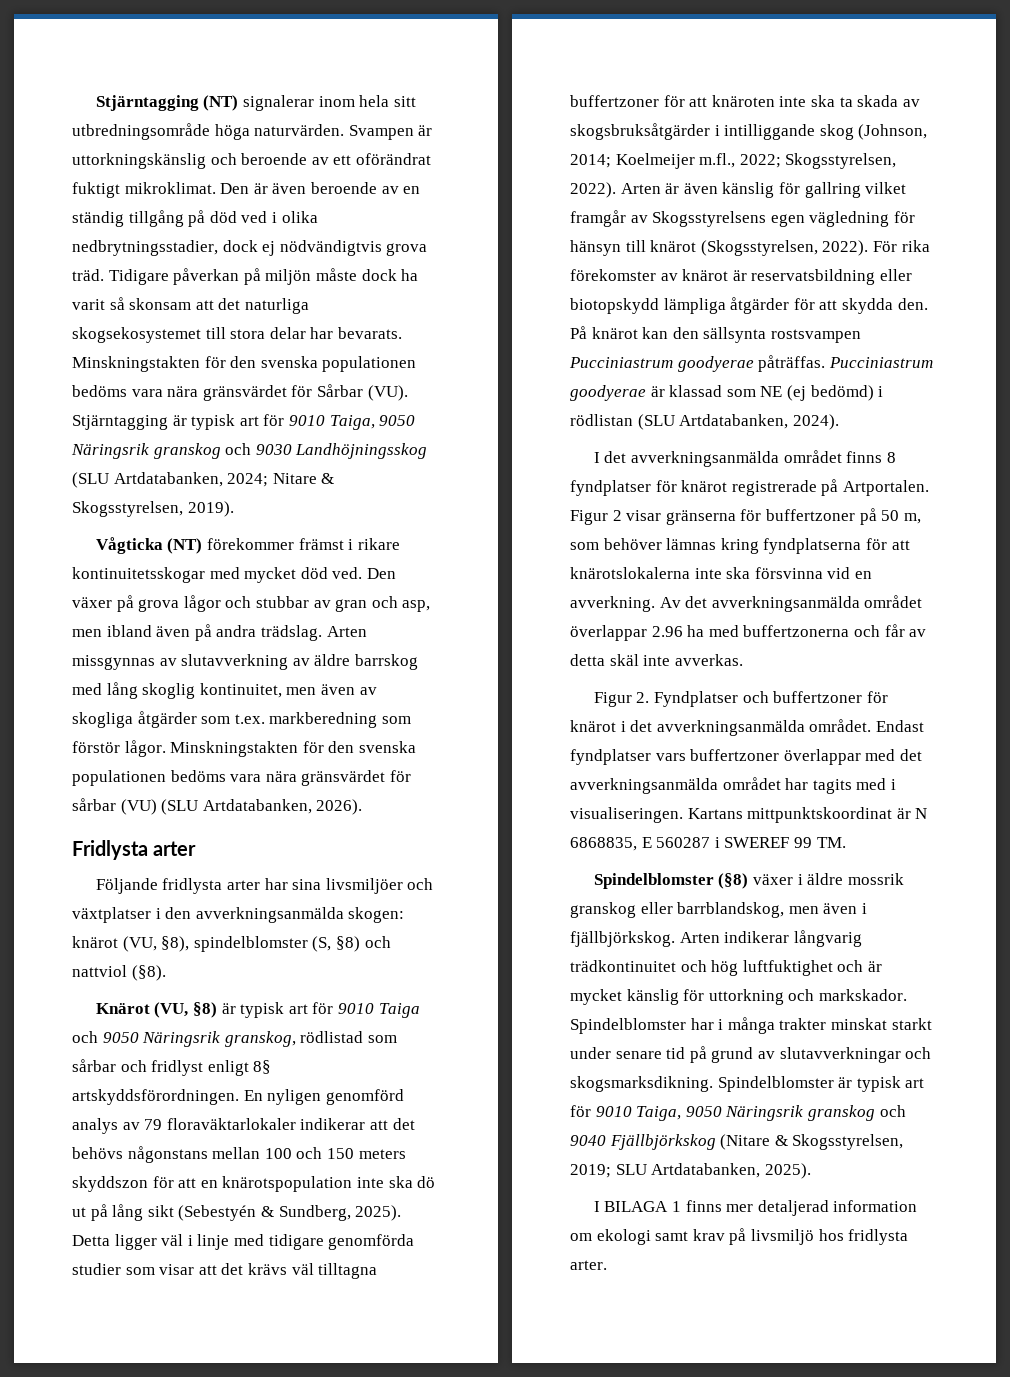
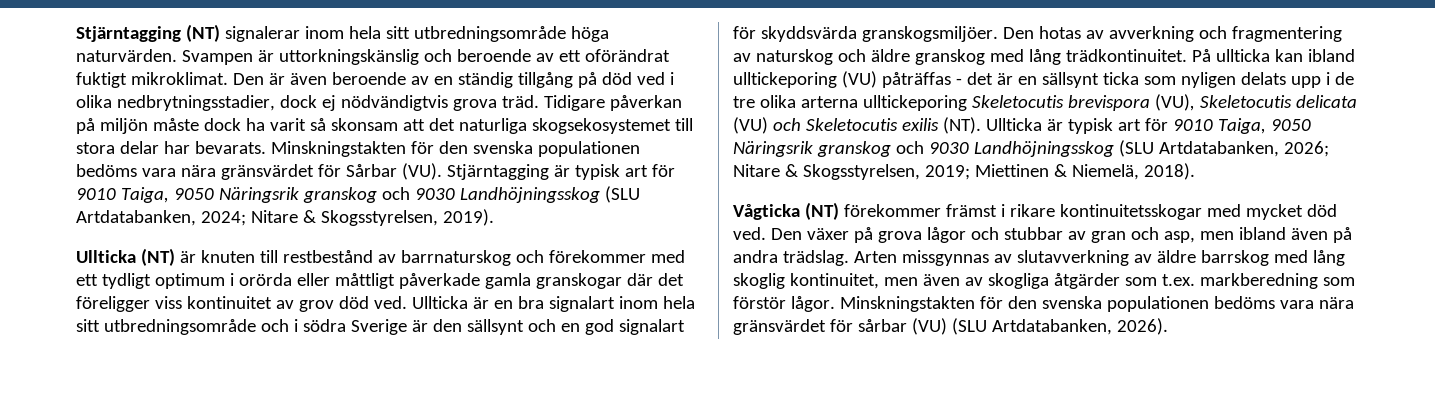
(234, 509) none -> [76,248,685,266] [76,273,684,289] [76,296,695,312] [76,319,685,335] [733,26,1342,42] [733,49,1355,65] [733,71,1354,88] [733,94,1357,111] [733,117,1311,134] [733,140,1329,157] [733,163,1195,180] // Ullticka (NT) är knuten till restbestånd av barrnaturskog och förekommer med ett tydligt optimum i orörda eller måttligt påverkade gamla granskogar där det föreligger viss kontinuitet av grov död ved. Ullticka är en bra signalart inom hela sitt utbredningsområde och i södra Sverige är den sällsynt och en god signalart för skyddsvärda granskogsmiljöer. Den hotas av avverkning och fragmentering av naturskog och äldre granskog med lång trädkontinuitet. På ullticka kan ibland ulltickeporing (VU) påträffas - det är en sällsynt ticka som nyligen delats upp i de tre olika arterna ulltickeporing Skeletocutis brevispora (VU), Skeletocutis delicata (VU) och Skeletocutis exilis (NT). Ullticka är typisk art för 9010 Taiga, 9050 Näringsrik granskog och 9030 Landhöjningsskog (SLU Artdatabanken, 2026; Nitare & Skogsstyrelsen, 2019; Miettinen & Niemelä, 2018).
[72,840,197,860] [95,878,434,894] [72,907,405,923] [72,936,391,952] [72,965,166,981] [95,1002,420,1018] [72,1031,397,1047] [72,1059,272,1076] [72,1089,404,1105] [72,1118,415,1134] [72,1146,406,1163] [72,1176,436,1192] [72,1204,402,1221] [72,1234,415,1250] [72,1263,378,1279] [570,95,920,107] [570,123,928,140] [570,153,897,169] [570,182,907,198] [570,210,915,227] [570,240,930,256] [570,269,912,285] [570,297,928,314] [570,326,861,343] [569,355,933,372] [570,385,884,401] [570,414,839,430] [593,450,896,467] [570,479,929,496] [570,508,921,525] [570,538,910,554] [570,567,872,579] [570,595,923,612] [570,624,927,641] [570,654,743,666] [593,691,888,707] [570,719,924,736] [570,749,922,765] [570,777,896,794] [570,807,928,823] [570,837,846,851] [593,873,904,889] [570,902,867,918] [570,930,862,947] [570,960,882,976] [570,989,907,1005] [570,1017,932,1034] [570,1046,932,1063] [570,1076,925,1092] [570,1105,906,1121] [570,1134,904,1150] [570,1163,811,1179] [593,1200,918,1216] [570,1228,909,1245] [570,1260,607,1270] // Fridlysta arter // Följande fridlysta arter har sina livsmiljöer och växtplatser i den avverkningsanmälda skogen: knärot (VU, §8), spindelblomster (S, §8) och nattviol (§8). // Knärot (VU, §8) är typisk art för 9010 Taiga och 9050 Näringsrik granskog, rödlistad som sårbar och fridlyst enligt 8§ artskyddsförordningen. En nyligen genomförd analys av 79 floraväktarlokaler indikerar att det behövs någonstans mellan 100 och 150 meters skyddszon för att en knärotspopulation inte ska dö ut på lång sikt (Sebestyén & Sundberg, 2025). Detta ligger väl i linje med tidigare genomförda studier som visar att det krävs väl tilltagna buffertzoner för att knäroten inte ska ta skada av skogsbruksåtgärder i intilliggande skog (Johnson, 2014; Koelmeijer m.fl., 2022; Skogsstyrelsen, 2022). Arten är även känslig för gallring vilket framgår av Skogsstyrelsens egen vägledning för hänsyn till knärot (Skogsstyrelsen, 2022). För rika förekomster av knärot är reservatsbildning eller biotopskydd lämpliga åtgärder för att skydda den. På knärot kan den sällsynta rostsvampen Pucciniastrum goodyerae påträffas. Pucciniastrum goodyerae är klassad som NE (ej bedömd) i rödlistan (SLU Artdatabanken, 2024). // I det avverkningsanmälda området finns 8 fyndplatser för knärot registrerade på Artportalen. Figur 2 visar gränserna för buffertzoner på 50 m, som behöver lämnas kring fyndplatserna för att knärotslokalerna inte ska försvinna vid en avverkning. Av det avverkningsanmälda området överlappar 2.96 ha med buffertzonerna och får av detta skäl inte avverkas. // Figur 2. Fyndplatser och buffertzoner för knärot i det avverkningsanmälda området. Endast fyndplatser vars buffertzoner överlappar med det avverkningsanmälda området har tagits med i visualiseringen. Kartans mittpunktskoordinat är N 6868835, E 560287 i SWEREF 99 TM. // Spindelblomster (§8) växer i äldre mossrik granskog eller barrblandskog, men även i fjällbjörkskog. Arten indikerar långvarig trädkontinuitet och hög luftfuktighet och är mycket känslig för uttorkning och markskador. Spindelblomster har i många trakter minskat starkt under senare tid på grund av slutavverkningar och skogsmarksdikning. Spindelblomster är typisk art för 9010 Taiga, 9050 Näringsrik granskog och 9040 Fjällbjörkskog (Nitare & Skogsstyrelsen, 2019; SLU Artdatabanken, 2025). // I BILAGA 1 finns mer detaljerad information om ekologi samt krav på livsmiljö hos fridlysta arter. -> (1168, 326) none

